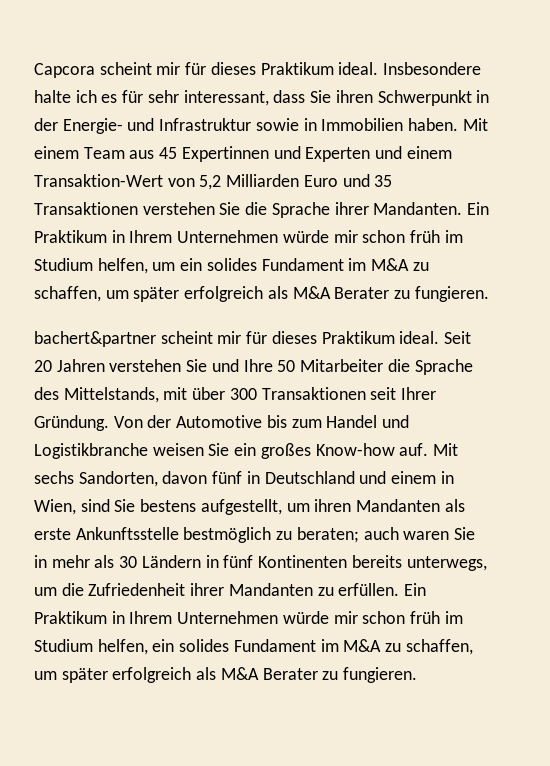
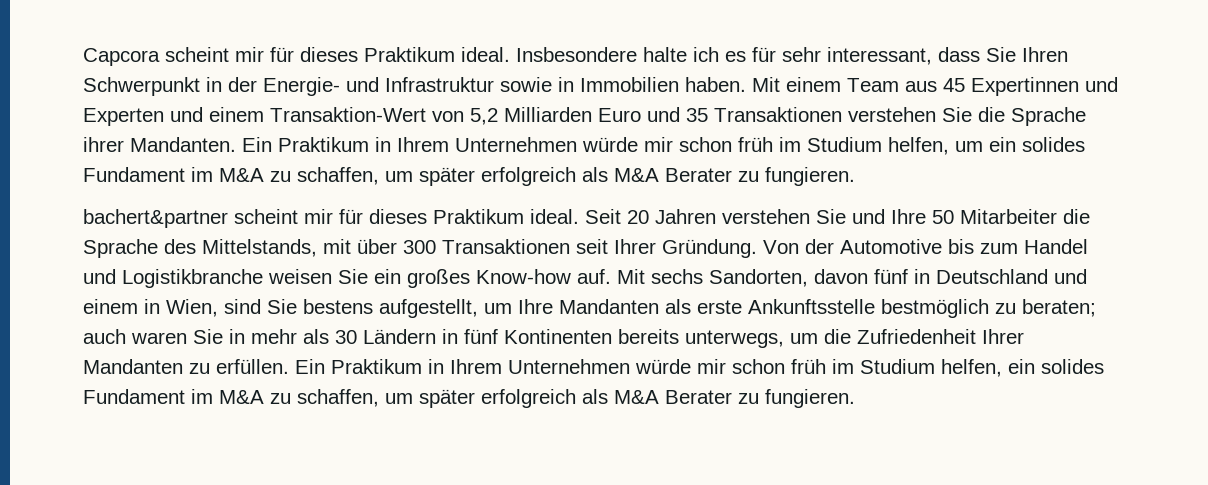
[335,90,373,103] ihren -> [1022,47,1068,62] Ihren
[314,499,352,512] ihren -> [518,299,553,314] Ihre
[190,583,225,596] ihrer -> [982,329,1024,344] Ihrer

